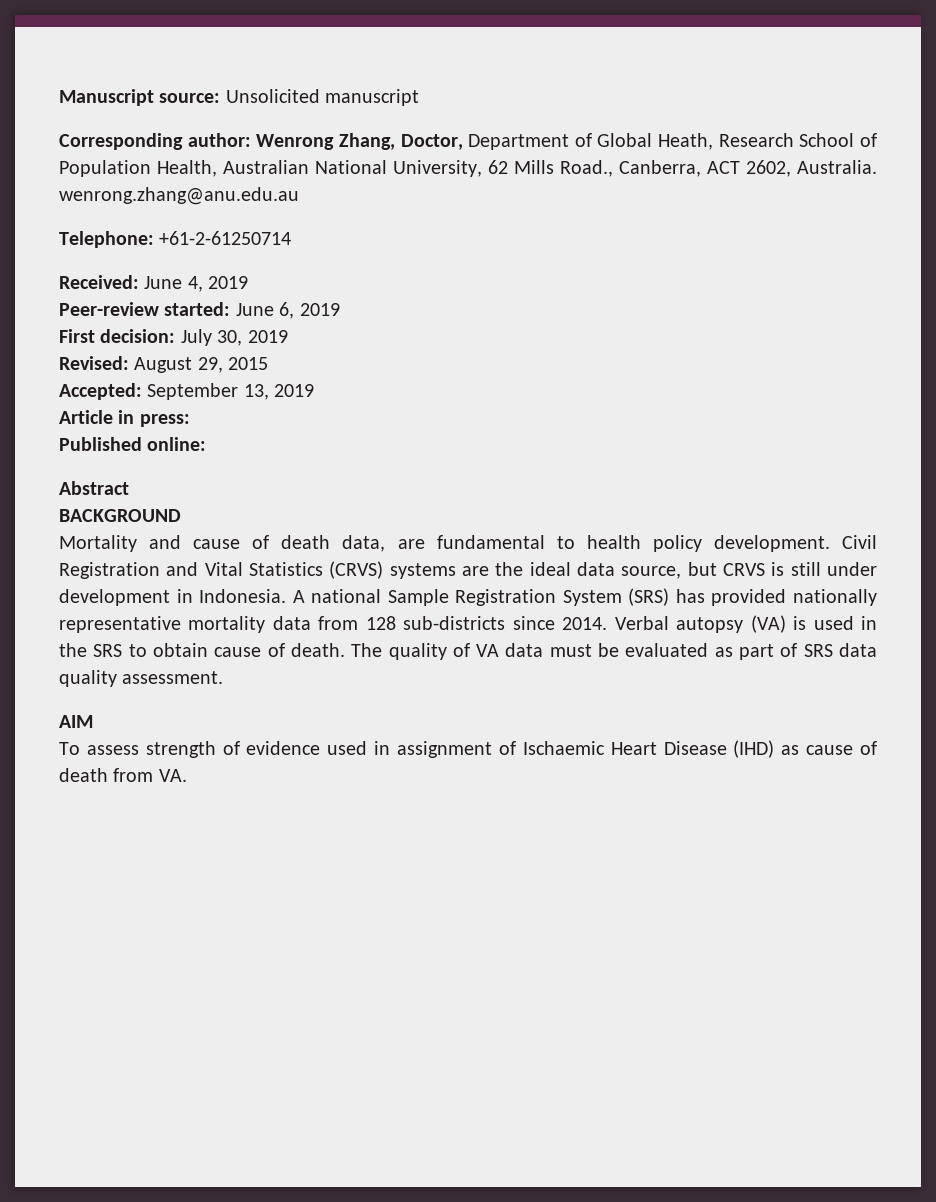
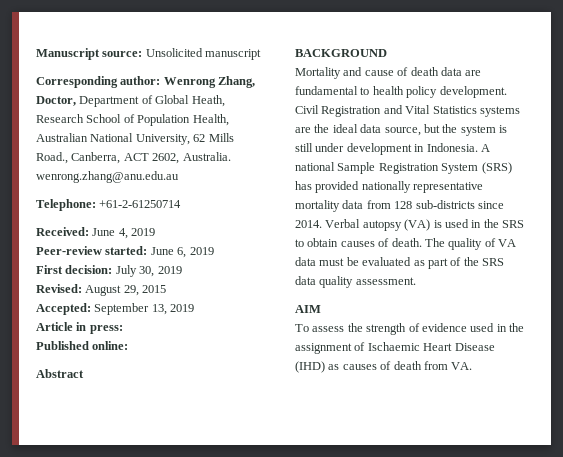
[342,535,386,552] data, -> [440,67,462,76] data
[329,561,384,579] (CRVS) -> (477, 110) none
[723,563,765,576] CRVS -> [442,124,496,136] the system
[214,647,262,657] cause -> [340,241,375,247] causes
(798, 650) none -> [463,257,479,266] the
(139, 750) none -> [347,323,363,332] the
(391, 748) none -> [509,323,524,332] the
[806,745,854,755] cause -> [342,364,377,370] causes

